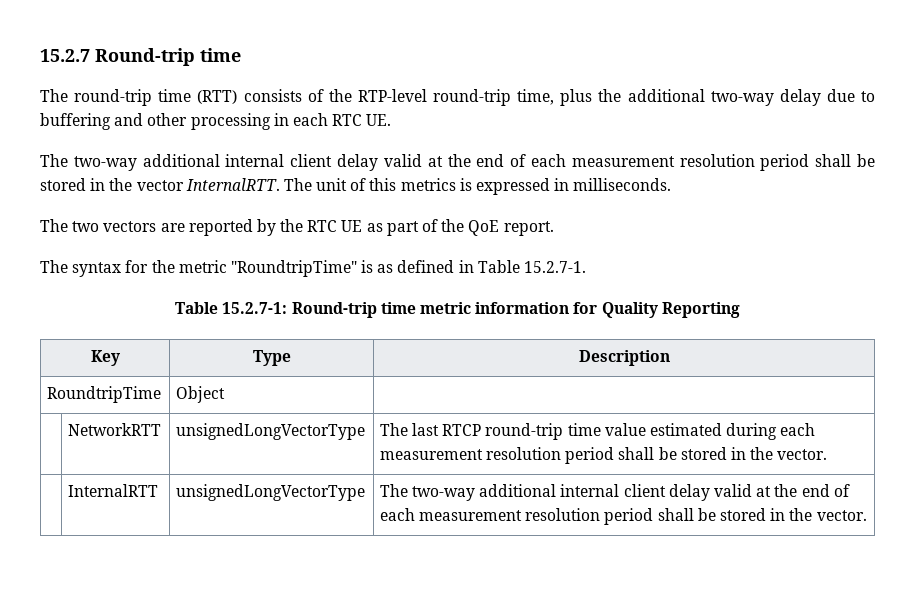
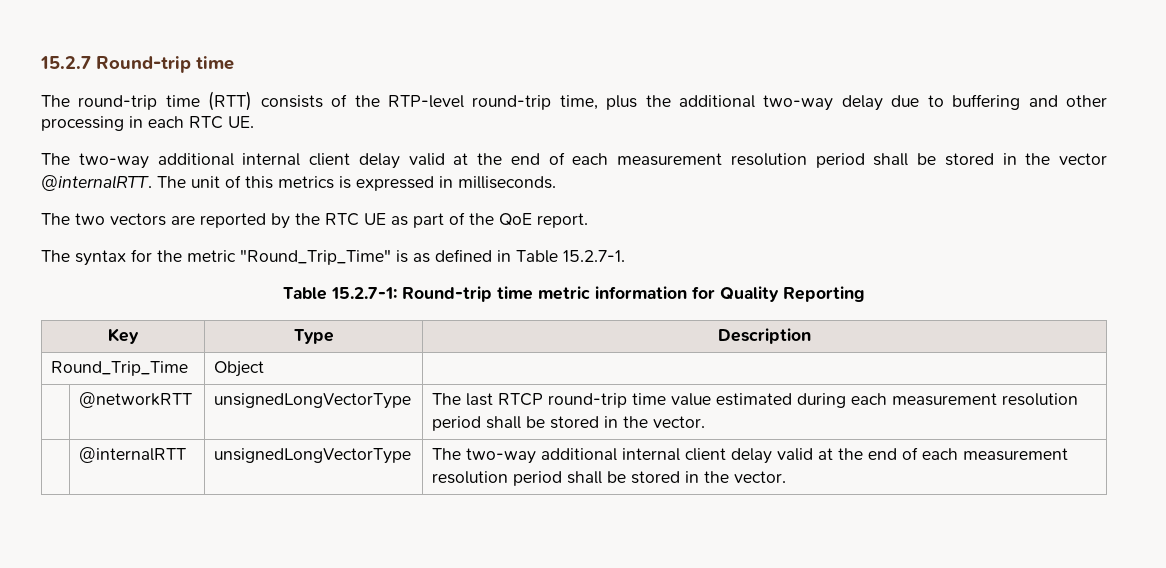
[185,178,280,191] InternalRTT. -> [41,175,152,191] @internalRTT.
[230,260,357,277] "RoundtripTime" -> [240,249,391,265] "Round_Trip_Time"
[46,386,161,403] RoundtripTime -> [51,361,189,376] Round_Trip_Time
[67,423,161,436] NetworkRTT -> [79,392,193,408] @networkRTT
[67,484,158,497] InternalRTT -> [79,447,187,463] @internalRTT

